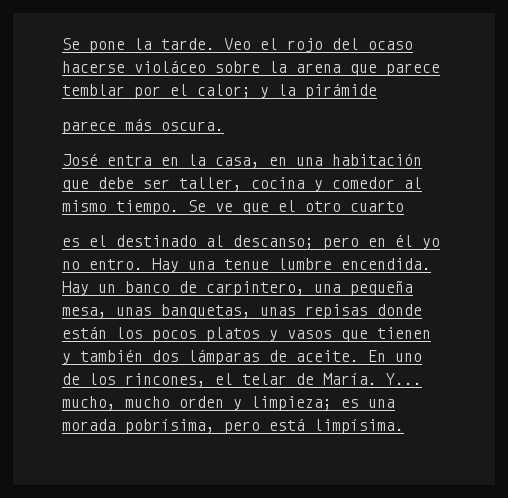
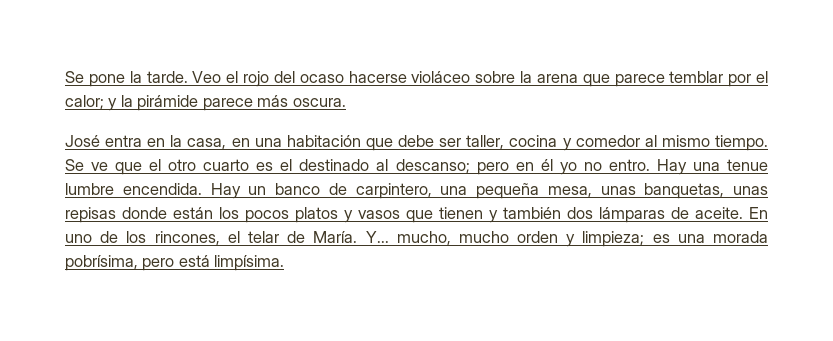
(377, 91) // -> (199, 103) none
(404, 206) // -> (250, 165) none

